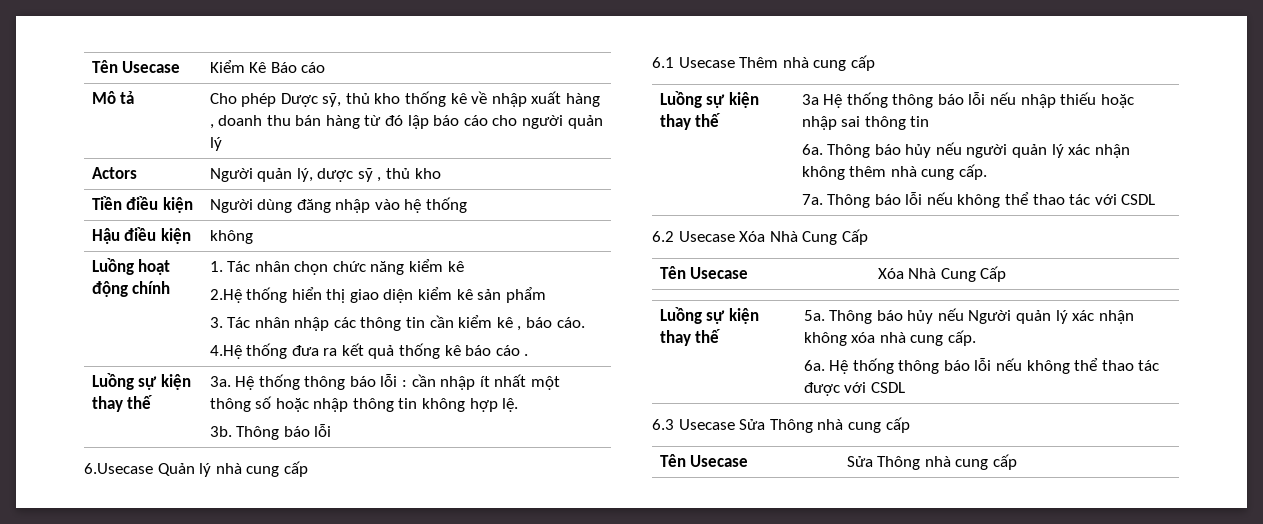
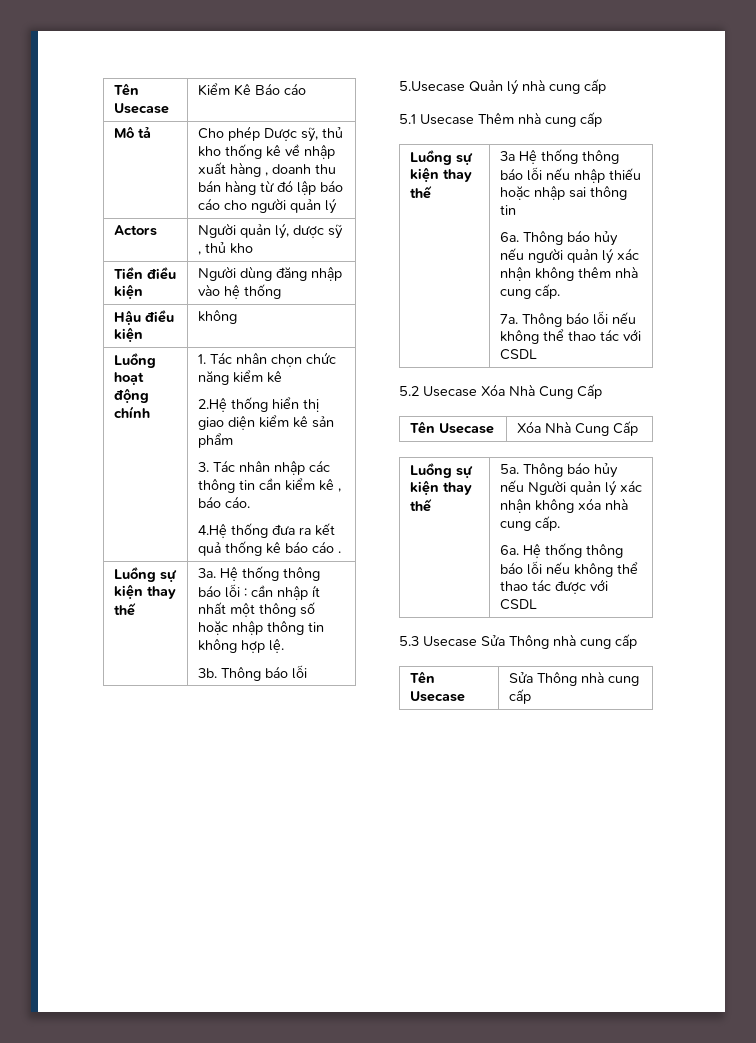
[84,463,153,474] 6.Usecase -> [399,81,465,92] 5.Usecase
[652,57,674,68] 6.1 -> [399,114,416,124] 5.1
[652,231,674,242] 6.2 -> [399,386,419,396] 5.2
[652,419,674,430] 6.3 -> [399,636,419,646] 5.3

